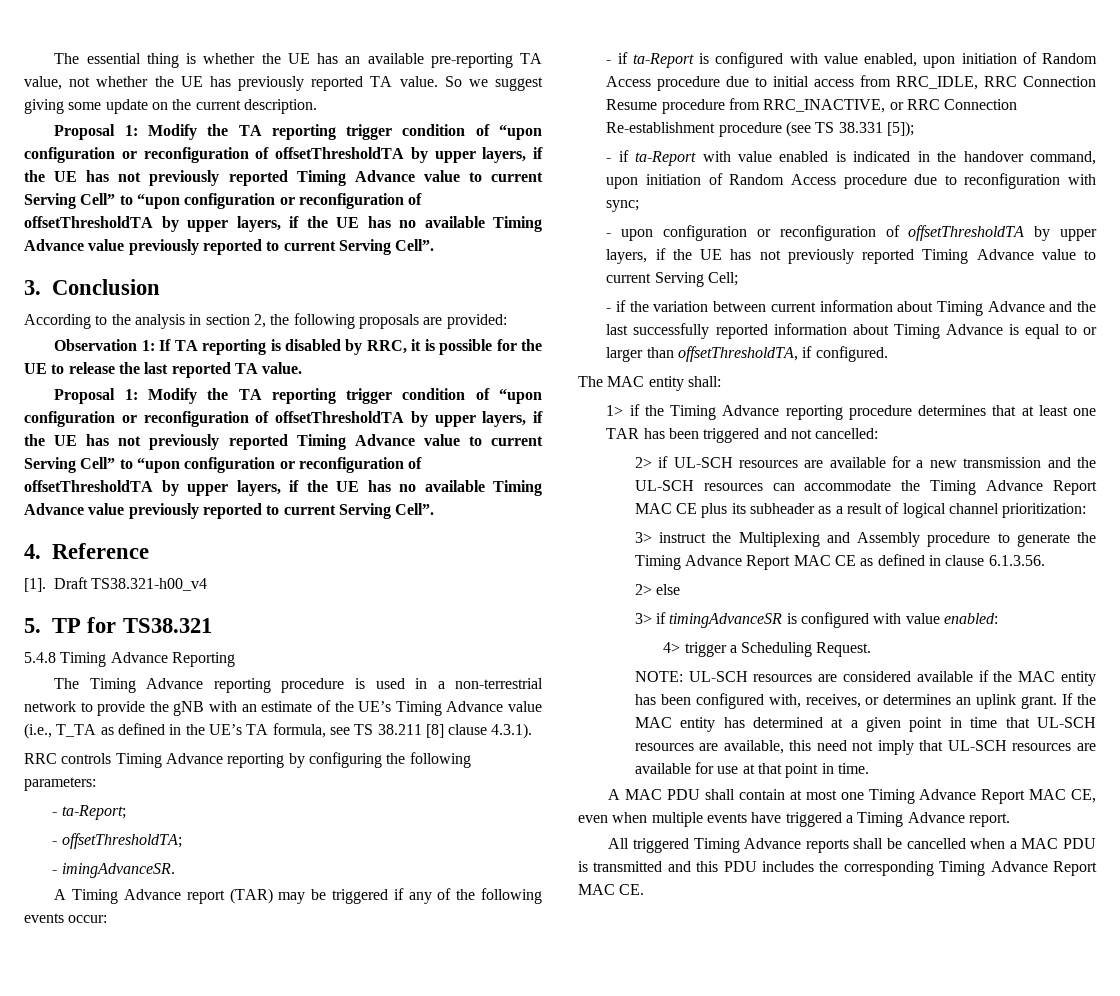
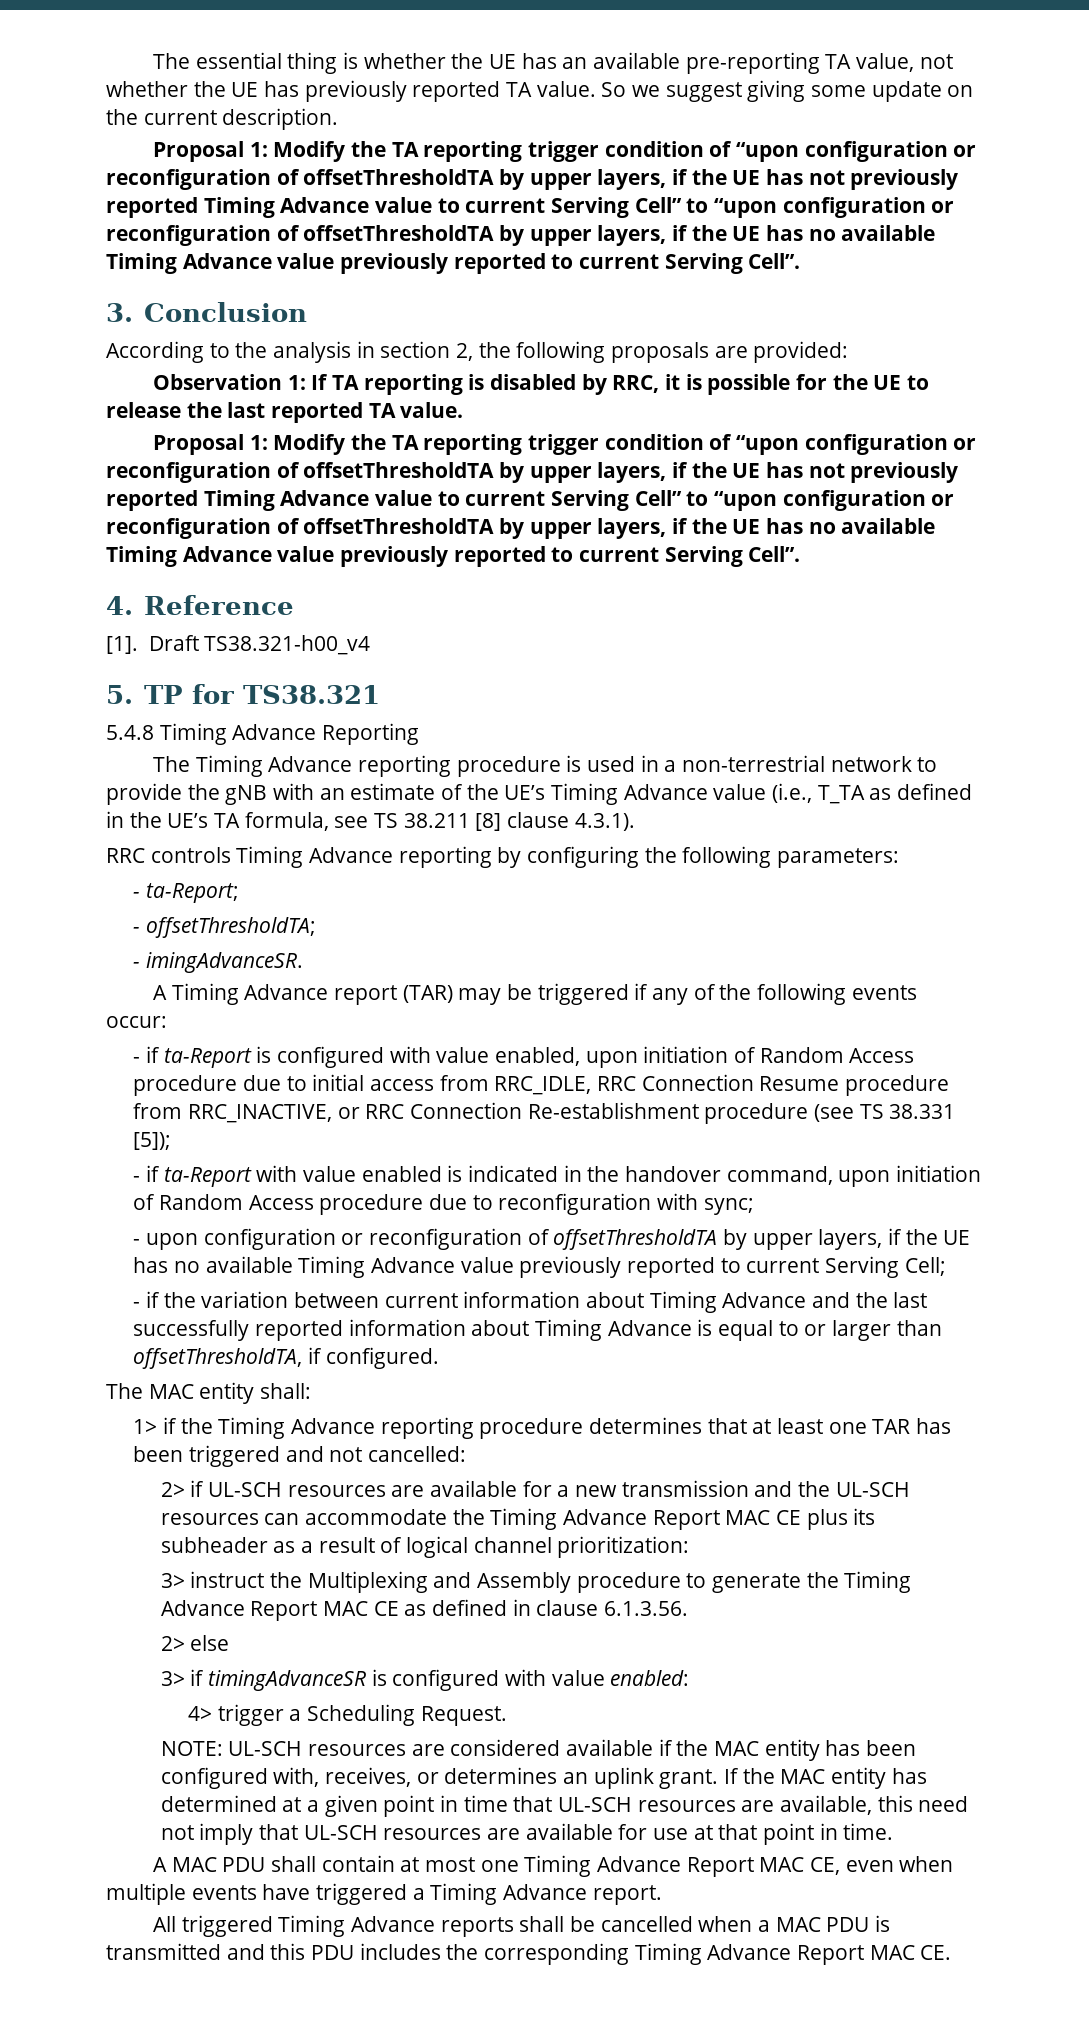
[759,249,1076,264] not previously reported Timing Advance value -> [174,1256,716,1278] no available Timing Advance value previously reported

